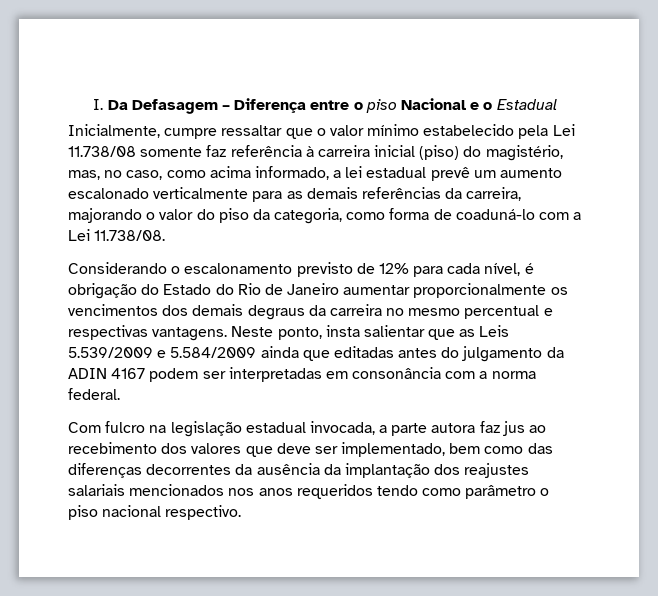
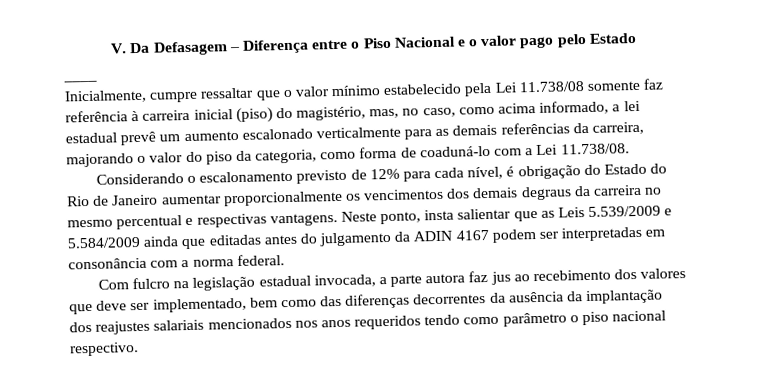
[93,99,104,110] I. -> [110,43,128,54] V.
[365,99,397,113] piso -> [362,37,392,49] Piso
[496,99,557,110] Estadual -> [480,32,637,49] [63,79,97,83] valor pago pelo Estado // ____

